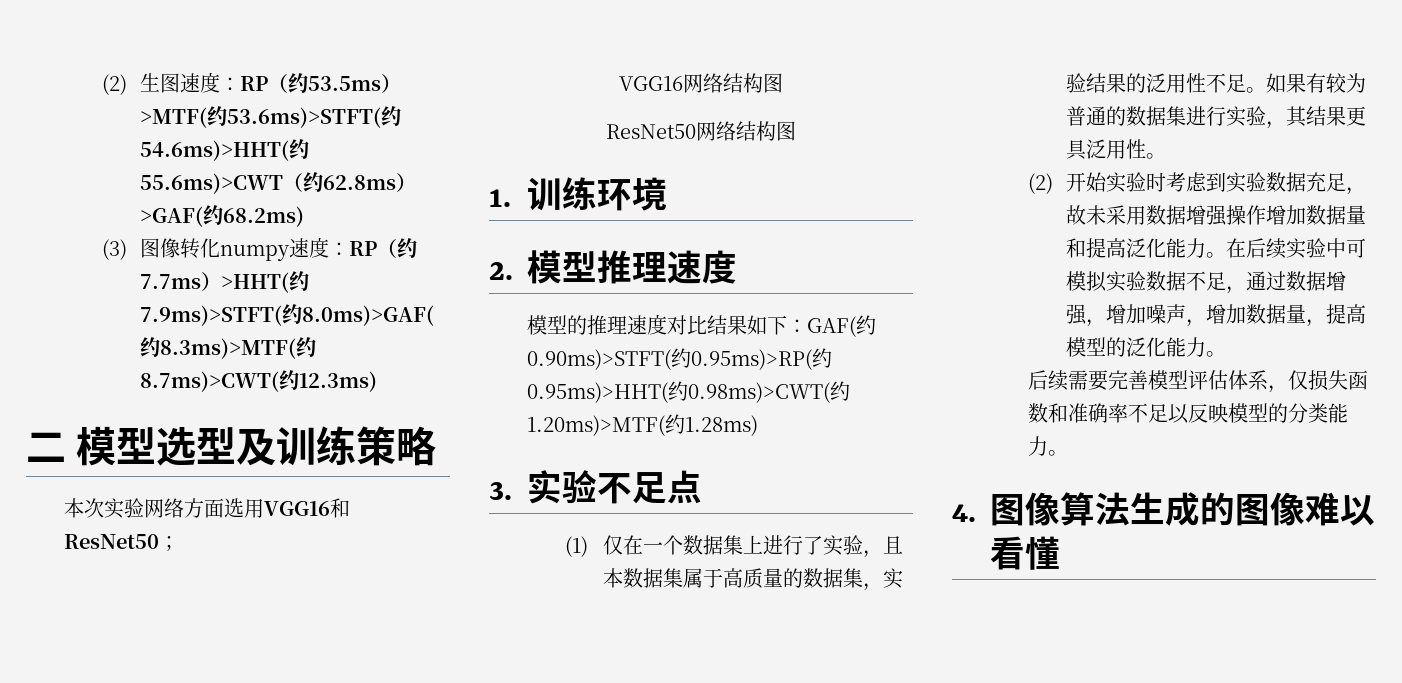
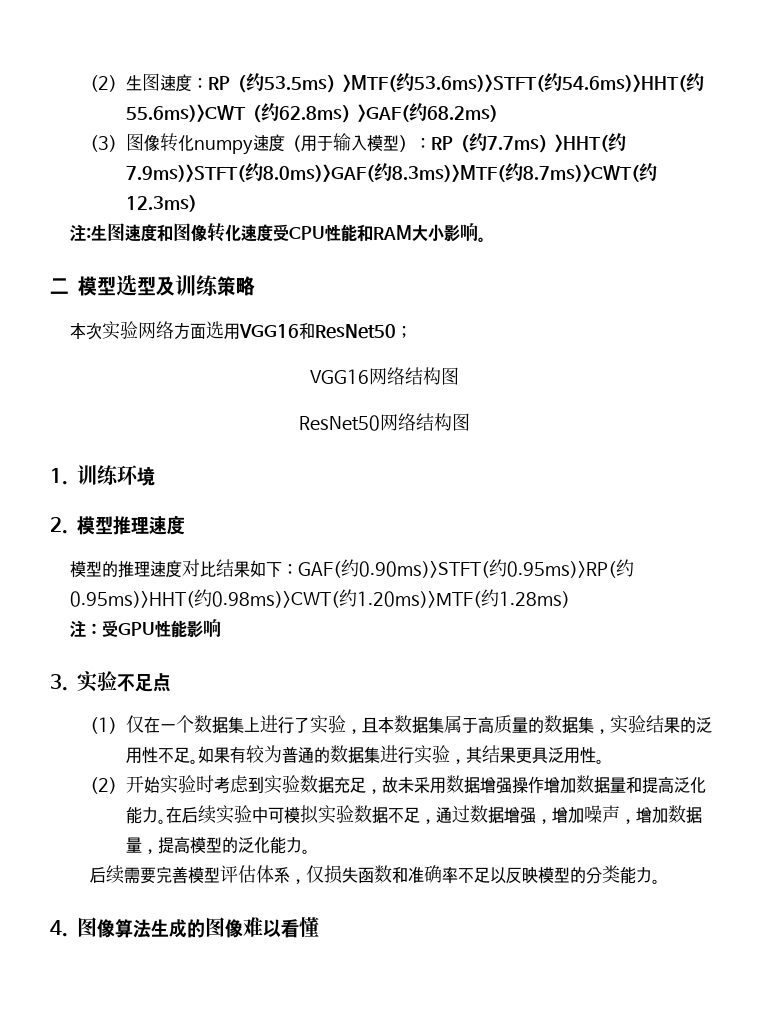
(330, 247) none -> [284,133,415,152] （用于输入模型）
(378, 381) none -> [69,223,486,243] // 注:生图速度和图像转化速度受CPU性能和RAM大小影响。
(759, 425) none -> [69,619,221,638] // 注：受GPU性能影响

